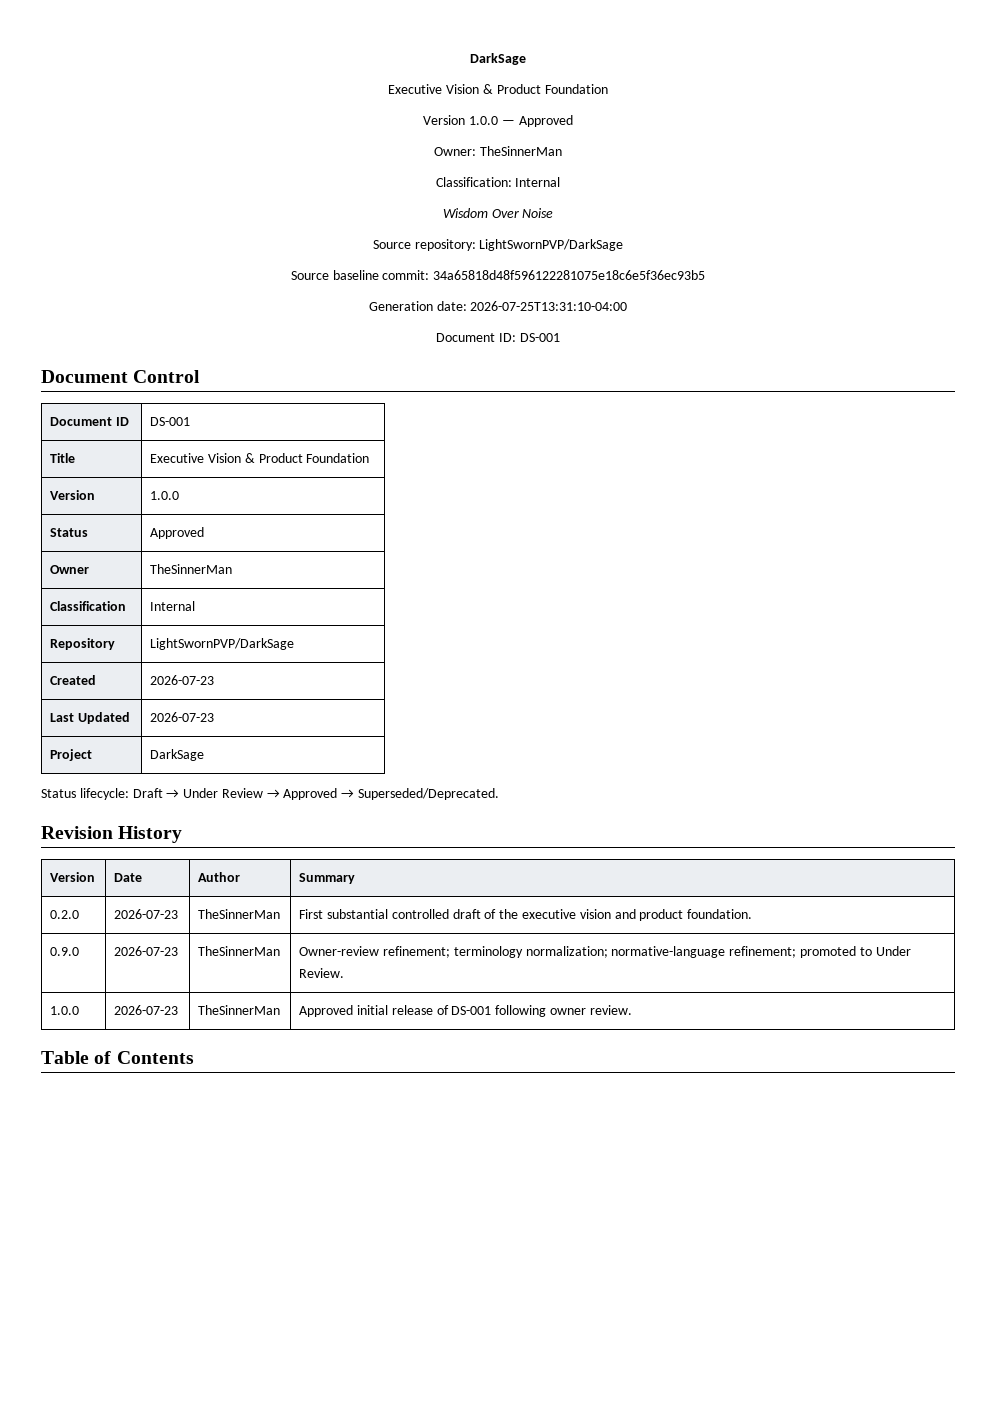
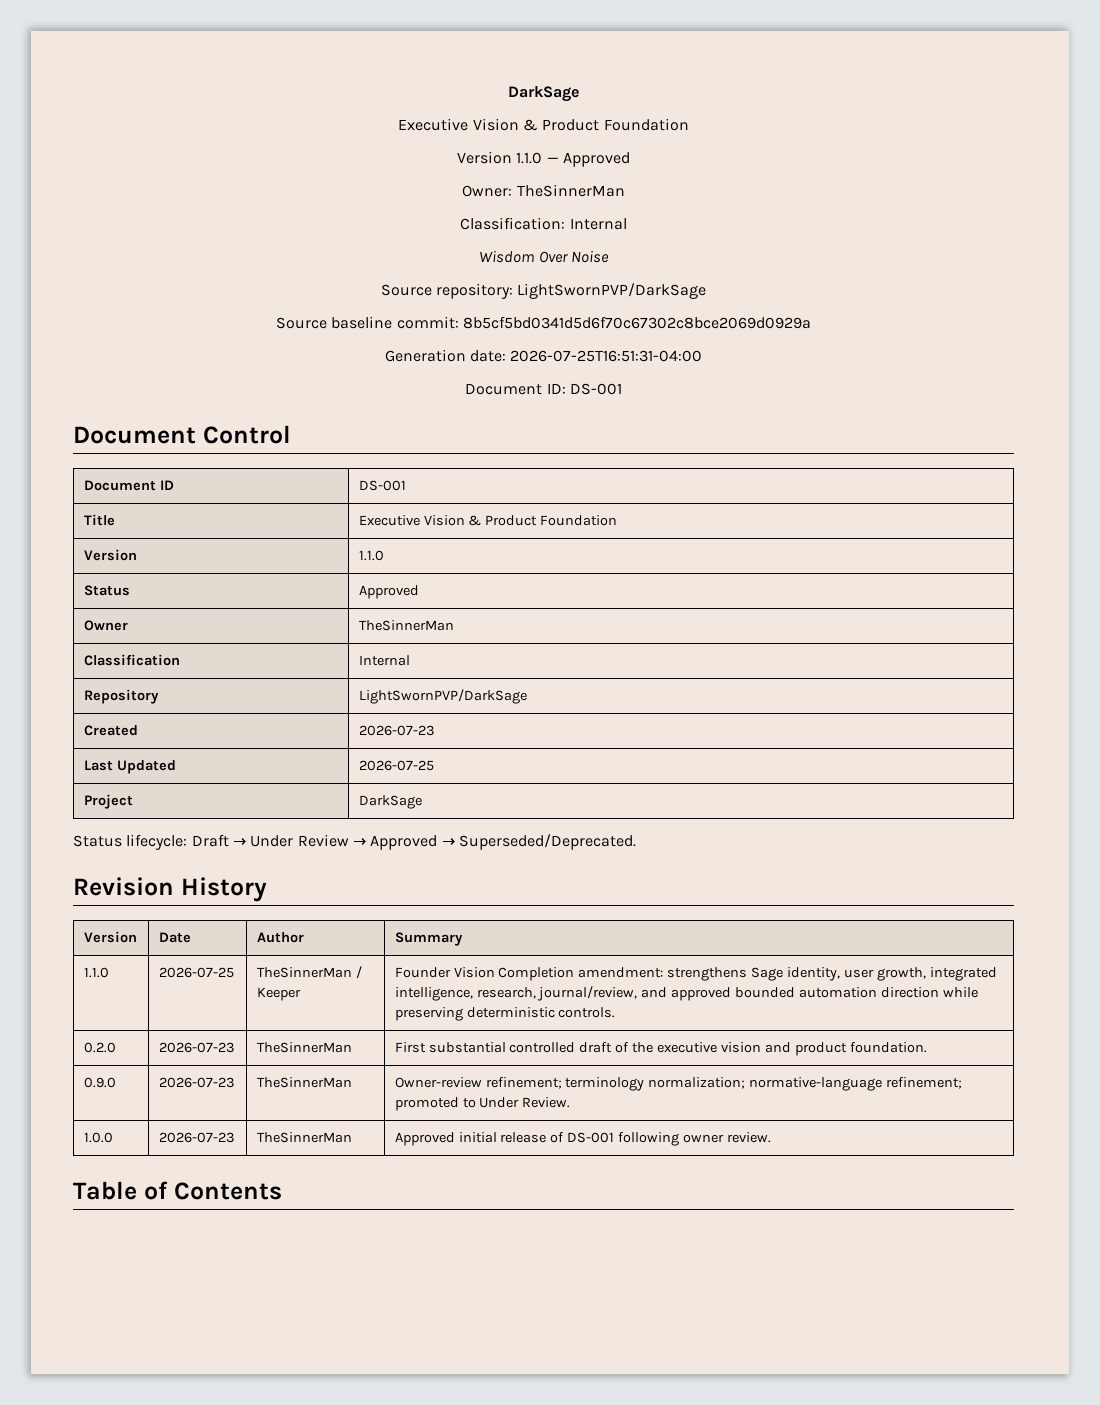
[469,116,499,125] 1.0.0 -> [516,152,543,164] 1.1.0
[433,270,706,280] 34a65818d48f596122281075e18c6e5f36ec93b5 -> [462,316,811,329] 8b5cf5bd0341d5d6f70c67302c8bce2069d0929a
[470,301,628,311] 2026-07-25T13:31:10-04:00 -> [510,350,703,362] 2026-07-25T16:51:31-04:00
[150,491,180,500] 1.0.0 -> [358,550,384,561] 1.1.0
[150,712,215,722] 2026-07-23 -> [358,760,434,771] 2026-07-25
(356, 878) none -> [83,967,109,978] [158,967,234,978] [256,966,362,979] [256,987,301,1001] [394,967,997,981] [394,986,978,1001] [394,1007,616,1021] // 1.1.0 | 2026-07-25 | TheSinnerMan / Keeper | Founder Vision Completion amendment: strengthens Sage identity, user growth, integrated intelligence, research, journal/review, and approved bounded automation direction while preserving deterministic controls.

